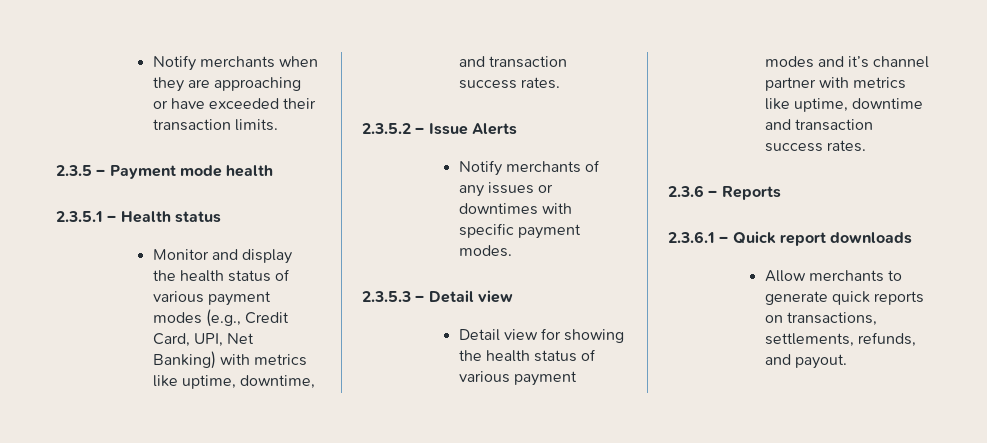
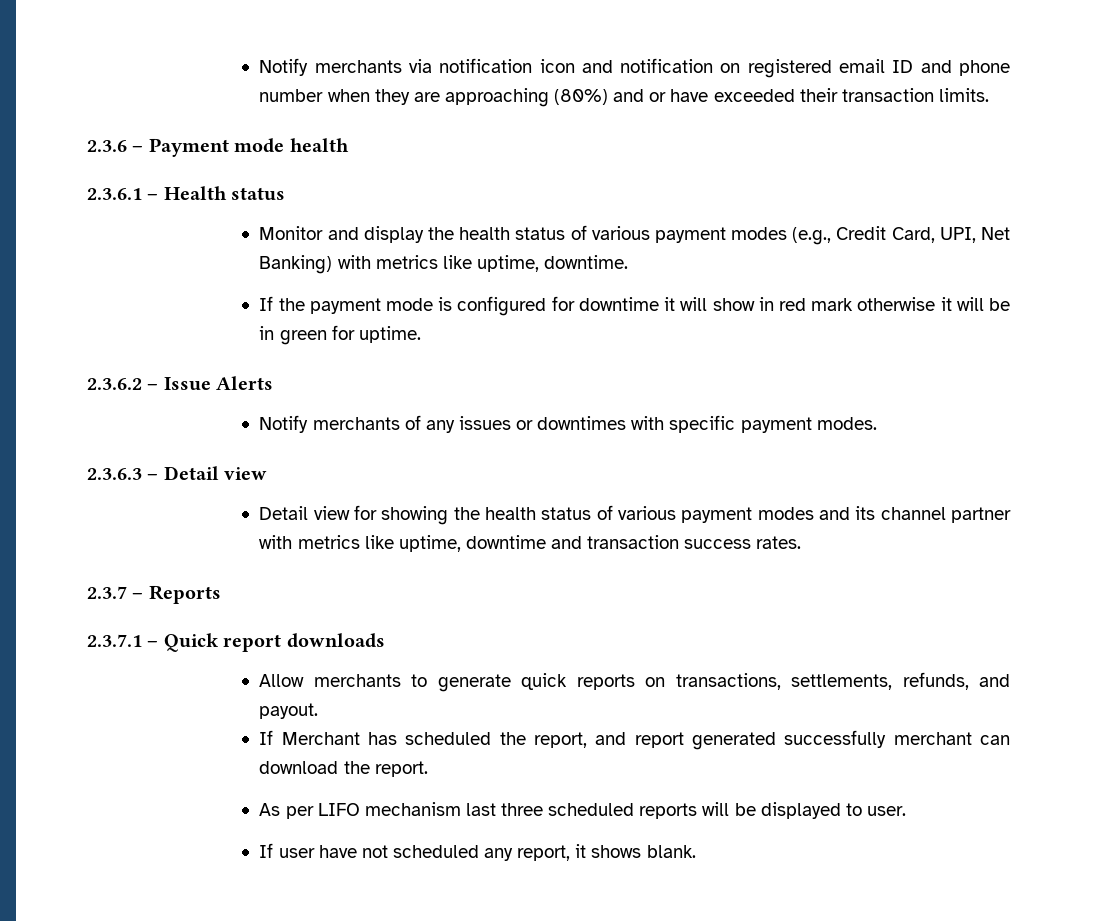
[152,55,275,71] Notify merchants -> [259,58,1010,78] [259,89,324,102] Notify merchants via notification icon and notification on registered email ID and phone number
(302, 84) none -> [554,89,645,105] (80%) and
[56,165,92,176] 2.3.5 -> [87,140,127,152] 2.3.6
[56,211,103,222] 2.3.5.1 -> [87,188,142,200] 2.3.6.1
[240,375,316,389] [458,56,567,68] [458,77,560,89] [362,123,411,134] downtime, and transaction success rates. // 2.3.5.2 -> [544,255,629,269] [259,296,1010,316] [259,325,421,345] [87,378,142,390] downtime. // If the payment mode is configured for downtime it will show in red mark otherwise it will be in green for uptime. // 2.3.6.2
[362,291,411,302] 2.3.5.3 -> [87,468,142,480] 2.3.6.3
[848,56,870,68] it’s -> [855,506,876,520] its
[668,185,704,197] 2.3.6 -> [87,586,127,599] 2.3.7
[668,231,715,243] 2.3.6.1 -> [87,634,142,647] 2.3.7.1
(847, 361) none -> [259,730,1011,750] [259,761,428,777] [259,802,906,819] [259,843,696,861] // If Merchant has scheduled the report, and report generated successfully merchant can download the report. // As per LIFO mechanism last three scheduled reports will be displayed to user. // If user have not scheduled any report, it shows blank.

